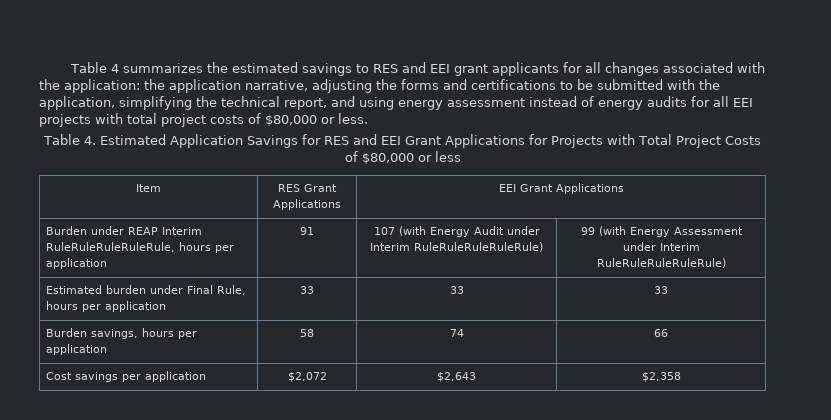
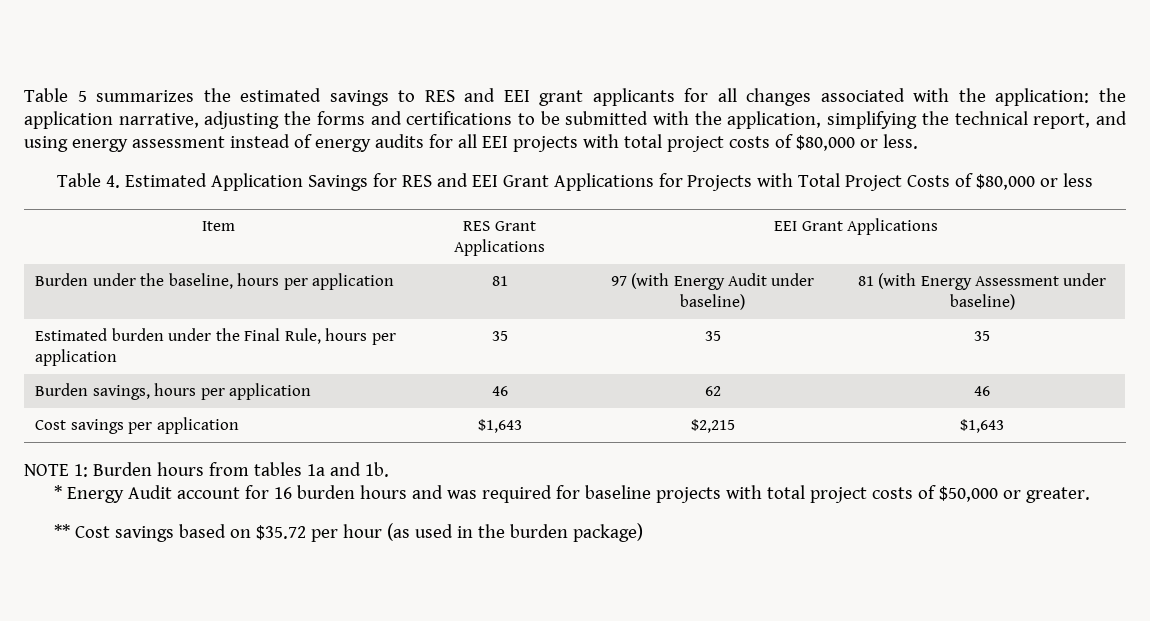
[70,62,120,73] Table 4 -> [24,88,87,102] Table 5
[128,227,203,235] [46,242,235,253] [46,258,108,269] [300,227,314,235] [373,227,395,235] REAP Interim RuleRuleRuleRuleRule, hours per application | 91 | 107 -> [140,273,395,290] [491,276,508,286] [610,276,627,286] the baseline, hours per application | 81 | 97
[369,242,543,252] [580,227,595,235] Interim RuleRuleRuleRuleRule) | 99 -> [680,294,745,310] [857,276,874,286] baseline) | 81
[659,243,700,251] [596,258,726,268] Interim RuleRuleRuleRuleRule) -> [949,294,1015,310] baseline)
(184, 289) none -> [215,328,240,341] the
[300,286,314,294] [449,286,464,294] [654,286,668,294] 33 | 33 | 33 -> [491,331,508,341] [704,331,721,341] [974,331,990,341] 35 | 35 | 35
[300,329,314,337] [449,329,464,337] [654,329,668,337] 58 | 74 | 66 -> [491,386,508,396] [704,386,721,396] [974,386,990,396] 46 | 62 | 46
[287,372,327,382] [436,372,476,382] [641,372,681,382] $2,072 | $2,643 | $2,358 -> [477,419,522,433] [690,419,735,433] [960,419,1004,433] [24,462,389,477] [53,485,1090,503] [53,523,643,542] $1,643 | $2,215 | $1,643 // NOTE 1: Burden hours from tables 1a and 1b. // * Energy Audit account for 16 burden hours and was required for baseline projects with total project costs of $50,000 or greater. // ** Cost savings based on $35.72 per hour (as used in the burden package)

